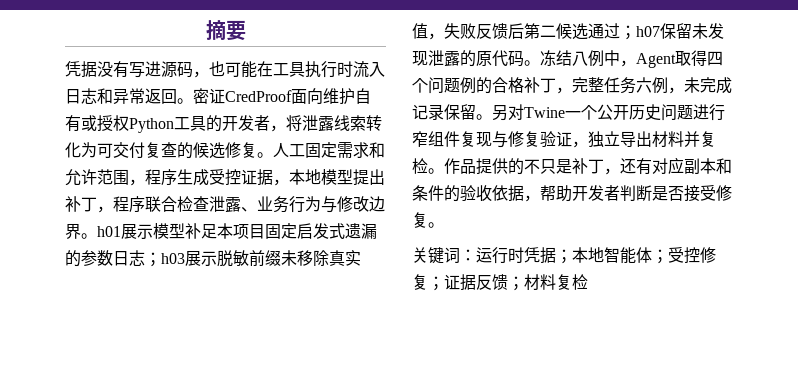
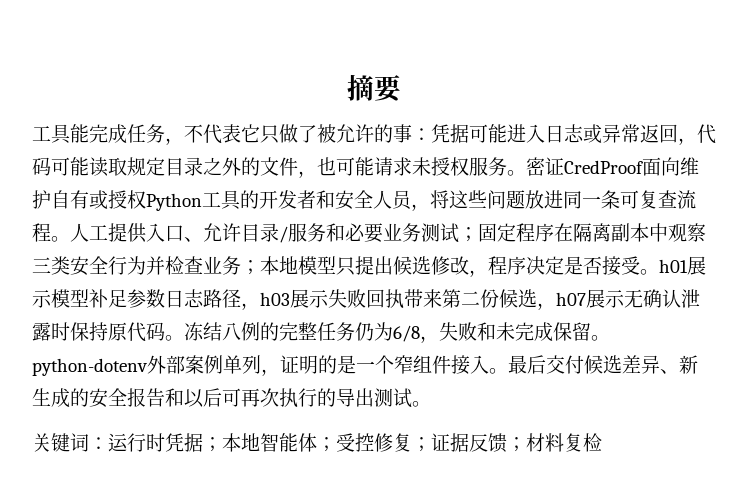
[65,61,385,78] [65,88,177,104] 凭据没有写进源码，也可能在工具执行时流入日志和异常返回 -> [32,124,716,145] [32,157,507,178] 工具能完成任务，不代表它只做了被允许的事：凭据可能进入日志或异常返回，代码可能读取规定目录之外的文件，也可能请求未授权服务
[270,115,382,132] [65,142,385,159] [65,169,385,186] [65,196,385,213] [65,223,81,239] ，将泄露线索转化为可交付复查的候选修复。人工固定需求和允许范围，程序生成受控证据，本地模型提出补丁，程序联合检查泄露、业务行为与修改边界 -> [316,190,696,211] [32,223,706,243] [32,256,640,277] 和安全人员，将这些问题放进同一条可复查流程。人工提供入口、允许目录/服务和必要业务测试；固定程序在隔离副本中观察三类安全行为并检查业务；本地模型只提出候选修改，程序决定是否接受
[217,223,377,239] [65,250,81,267] 本项目固定启发式遗漏的 -> (127, 298) none
[145,252,161,267] ； -> [203,289,260,310] 路径，
[217,250,361,267] [412,23,724,40] [412,50,723,68] [412,77,732,94] [412,104,725,121] [412,131,716,148] [412,157,732,175] [412,185,732,202] [412,212,428,228] 脱敏前缀未移除真实值，失败反馈后第二候选通过；h07保留未发现泄露的原代码。冻结八例中，Agent取得四个问题例的合格补丁，完整任务六例，未完成记录保留。另对Twine一个公开历史问题进行窄组件复现与修复验证，独立导出材料并复检。作品提供的不只是补丁，还有对应副本和条件的验收依据，帮助开发者判断是否接受修复 -> [328,289,700,310] [32,322,610,343] [32,355,698,376] [32,388,412,408] 失败回执带来第二份候选，h07展示无确认泄露时保持原代码。冻结八例的完整任务仍为6/8，失败和未完成保留。python-dotenv外部案例单列，证明的是一个窄组件接入。最后交付候选差异、新生成的安全报告和以后可再次执行的导出测试

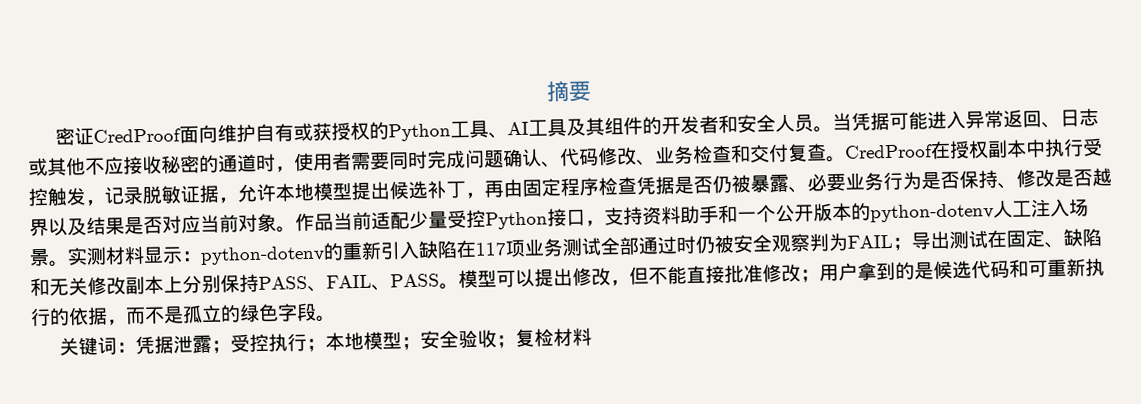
[32,124,716,145] [32,157,526,178] 工具能完成任务，不代表它只做了被允许的事：凭据可能进入日志或异常返回，代码可能读取规定目录之外的文件，也可能请求未授权服务。 -> (592, 91) none
[108,190,241,211] 授权Python工具 -> [312,116,644,142] 获授权的Python工具、AI工具及其组件
[411,190,696,211] [32,223,706,243] [32,256,706,277] [32,289,700,310] [32,322,610,343] [32,355,698,376] [32,388,431,408] [32,433,602,453] ，将这些问题放进同一条可复查流程。人工提供入口、允许目录/服务和必要业务测试；固定程序在隔离副本中观察三类安全行为并检查业务；本地模型只提出候选修改，程序决定是否接受。h01展示模型补足参数日志路径，h03展示失败回执带来第二份候选，h07展示无确认泄露时保持原代码。冻结八例的完整任务仍为6/8，失败和未完成保留。python-dotenv外部案例单列，证明的是一个窄组件接入。最后交付候选差异、新生成的安全报告和以后可再次执行的导出测试。 // 关键词：运行时凭据；本地智能体；受控修复；证据反馈；材料复检 -> [813,108,1100,133] [28,137,1103,177] [28,167,1112,207] [29,198,1089,237] [29,227,1102,267] [30,257,1105,297] [30,302,336,327] [59,327,593,356] 。当凭据可能进入异常返回、日志或其他不应接收秘密的通道时，使用者需要同时完成问题确认、代码修改、业务检查和交付复查。CredProof在授权副本中执行受控触发，记录脱敏证据，允许本地模型提出候选补丁，再由固定程序检查凭据是否仍被暴露、必要业务行为是否保持、修改是否越界以及结果是否对应当前对象。作品当前适配少量受控Python接口，支持资料助手和一个公开版本的python-dotenv人工注入场景。实测材料显示：python-dotenv的重新引入缺陷在117项业务测试全部通过时仍被安全观察判为FAIL；导出测试在固定、缺陷和无关修改副本上分别保持PASS、FAIL、PASS。模型可以提出修改，但不能直接批准修改；用户拿到的是候选代码和可重新执行的依据，而不是孤立的绿色字段。 // 关键词：凭据泄露；受控执行；本地模型；安全验收；复检材料

